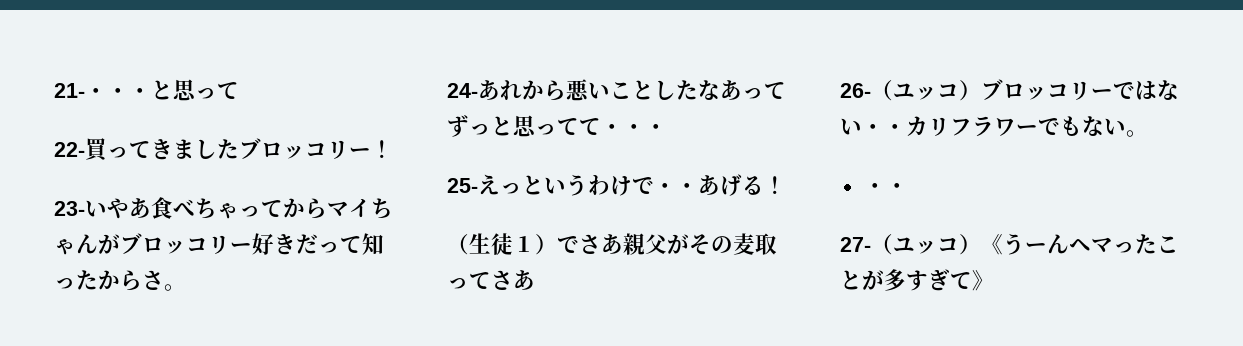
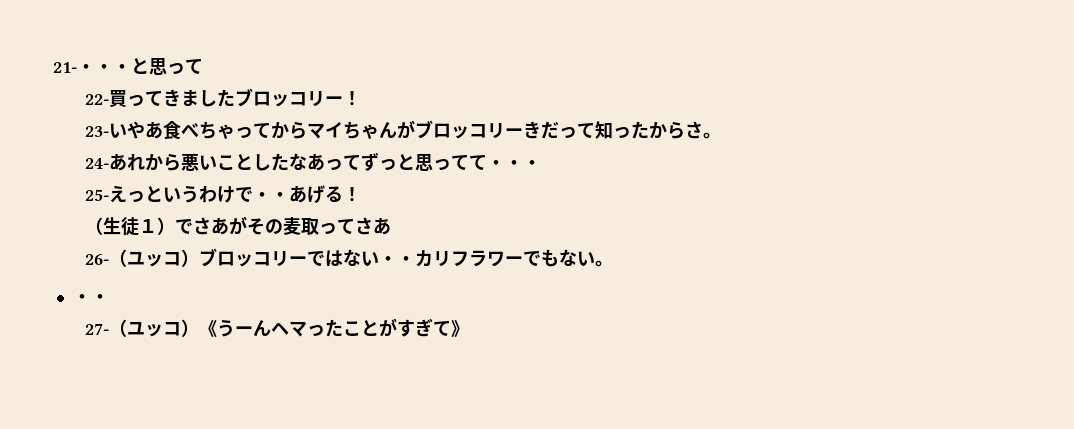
[252,233,274,255] 好 -> (523, 132) none
[623,233,667,255] 親父 -> (229, 226) none
[884,269,906,291] 多 -> (397, 327) none

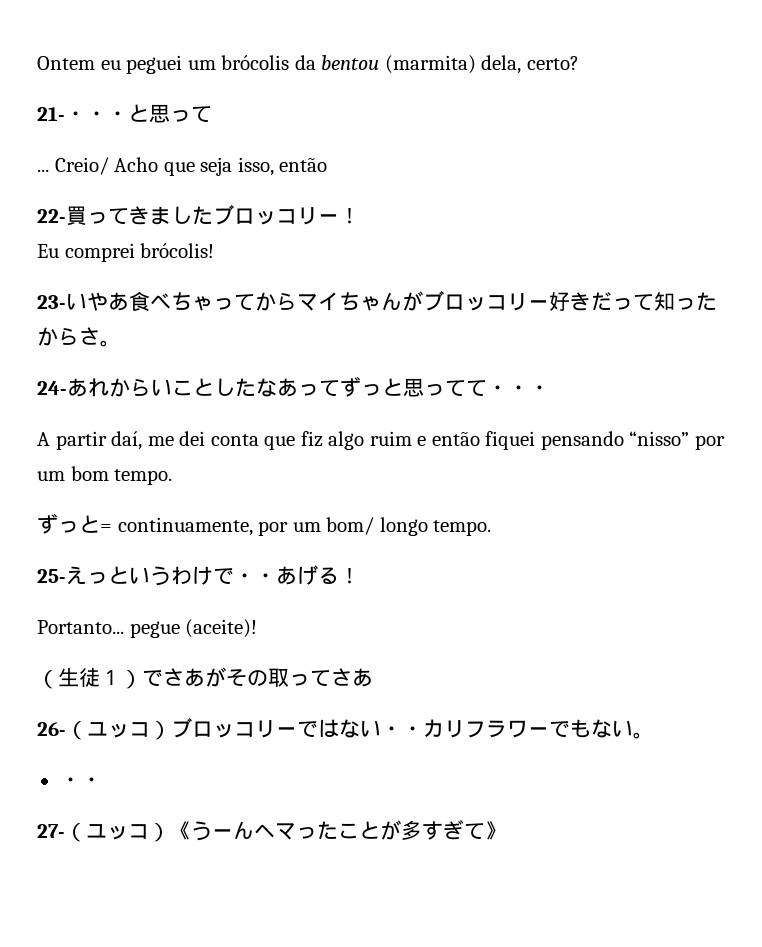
(53, 67) none -> [37,55,579,74] Ontem eu peguei um brócolis da bentou (marmita) dela, certo? //
(203, 66) none -> [37,157,328,176] // ... Creio/ Acho que seja isso, então
(361, 98) none -> [37,243,215,262] // Eu comprei brócolis!
(523, 132) none -> [549,292,570,311] 好
[180,154,199,171] 悪 -> (151, 387) none
(541, 164) none -> [37,431,726,450] [37,466,173,485] [37,514,492,536] // A partir daí, me dei conta que fiz algo ruim e então fiquei pensando “nisso” por um bom tempo. // ずっと= continuamente, por um bom/ longo tempo.
(361, 194) none -> [37,619,258,638] // Portanto... pegue (aceite)!
[282,217,301,235] 麦 -> (268, 678) none
(397, 327) none -> [401,820,422,840] 多

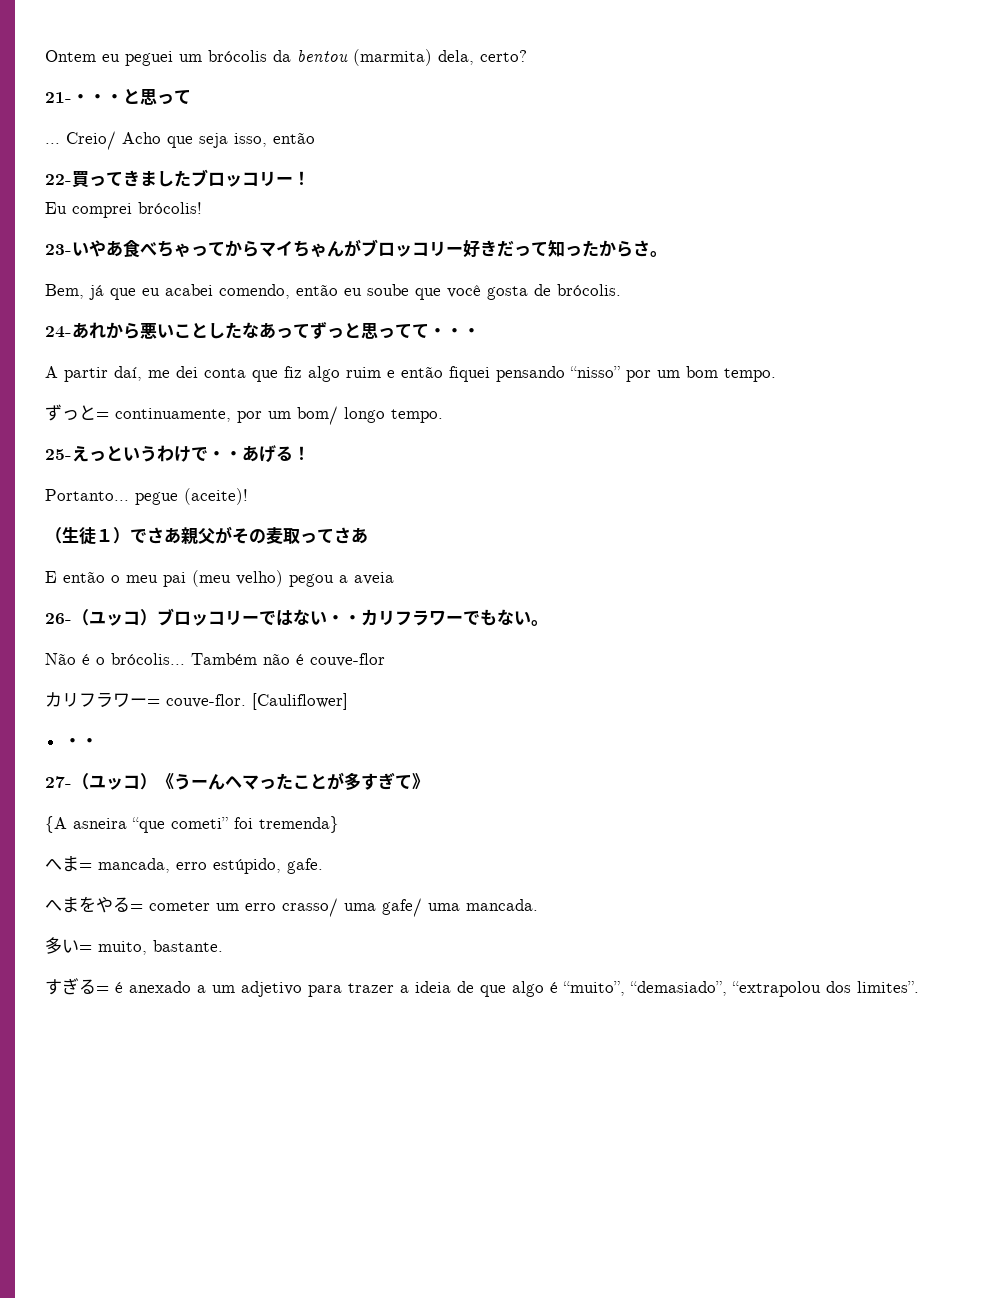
(121, 343) none -> [45,284,621,300] // Bem, já que eu acabei comendo, então eu soube que você gosta de brócolis.
(151, 387) none -> [140,323,157,339] 悪
[205,667,268,687] がその -> [181,526,283,545] 親父がその麦
(373, 677) none -> [45,570,394,587] // E então o meu pai (meu velho) pegou a aveia
(654, 735) none -> [45,653,385,667] [45,692,348,710] // Não é o brócolis... Também não é couve-flor // カリフラワー= couve-flor. [Cauliflower]
(506, 830) none -> [45,816,339,833] [45,856,323,874] [45,896,538,917] [45,937,223,955] [45,978,919,997] // {A asneira “que cometi” foi tremenda} // へま= mancada, erro estúpido, gafe. // へまをやる= cometer um erro crasso/ uma gafe/ uma mancada. // 多い= muito, bastante. // すぎる= é anexado a um adjetivo para trazer a ideia de que algo é “muito”, “demasiado”, “extrapolou dos limites”.

